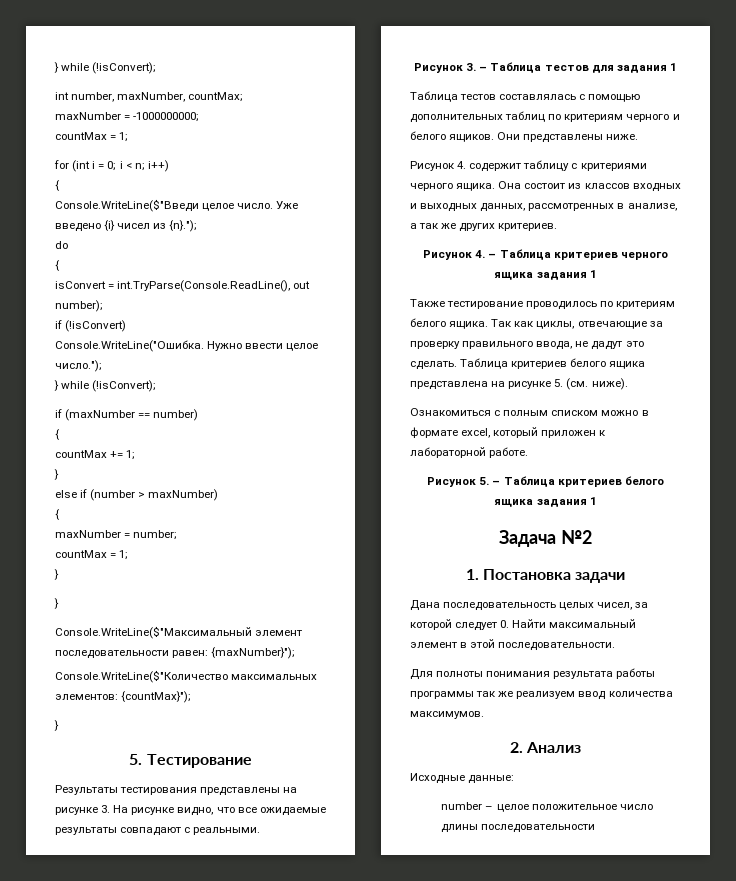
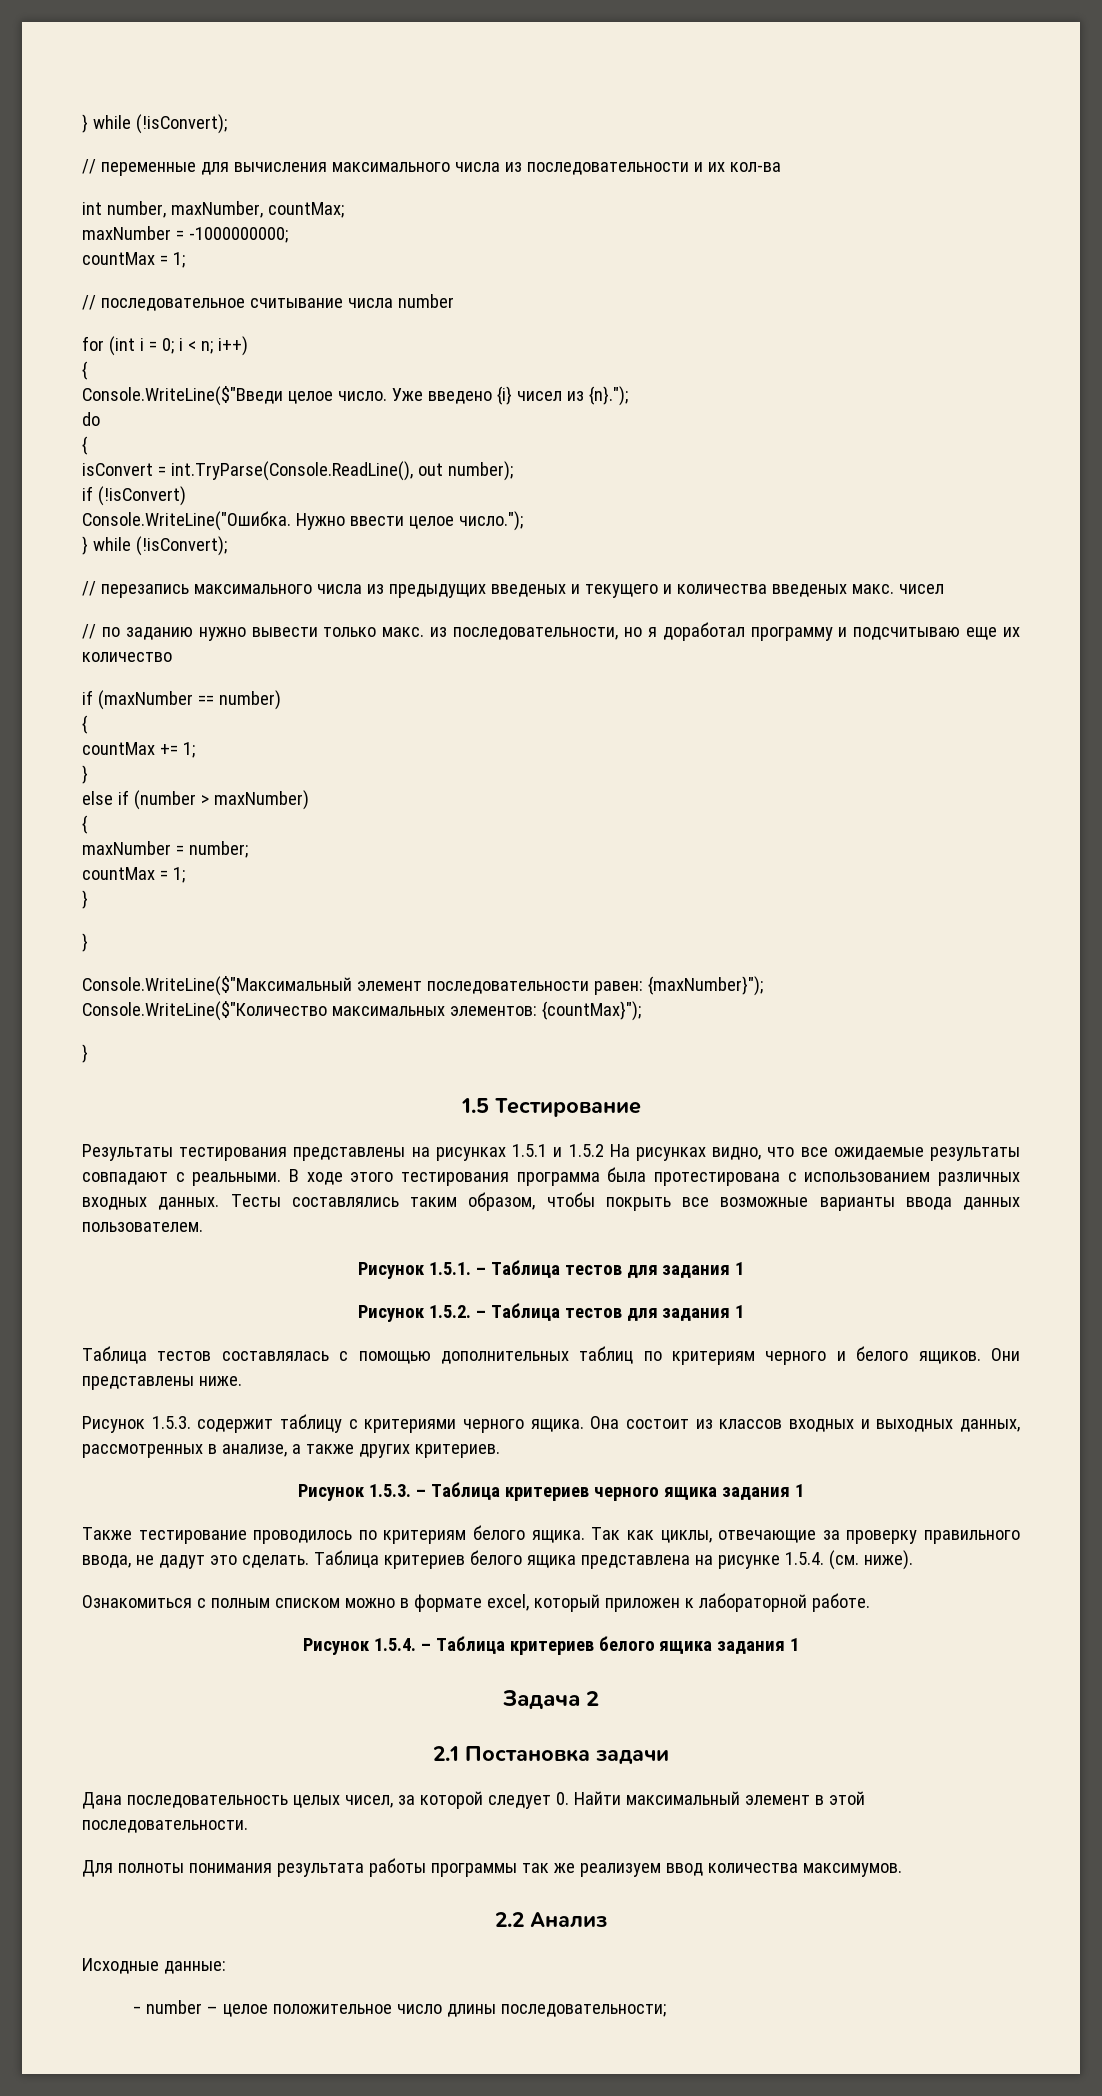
[54,62,157,74] } while (!isConvert); -> [82,114,227,134] [82,159,781,176] } while (!isConvert); // // переменные для вычисления максимального числа из последовательности и их кол-ва
(129, 137) none -> [82,294,454,311] // // последовательное считывание числа number
(157, 386) none -> [82,581,944,598] [82,622,1020,641] [82,652,172,662] // // перезапись максимального числа из предыдущих введеных и текущего и количества введеных макс. чисел // // по заданию нужно вывести только макс. из последовательности, но я доработал программу и подсчитываю еще их количество
[129,754,143,765] 5. -> [460,1098,489,1113] 1.5
[55,805,175,815] рисунке 3. На рисунке -> [435,1144,706,1161] рисунках 1.5.1 и 1.5.2 На рисунках
[414,63,477,73] // Рисунок 3. -> [289,1167,1020,1186] [82,1192,1020,1211] [82,1222,203,1232] [357,1260,745,1279] [357,1305,471,1322] В ходе этого тестирования программа была протестирована с использованием различных входных данных. Тесты составлялись таким образом, чтобы покрыть все возможные варианты ввода данных пользователем. // Рисунок 1.5.1. – Таблица тестов для задания 1 // Рисунок 1.5.2.
[457,161,467,169] 4. -> [151,1416,191,1429] 1.5.3.
[419,223,457,229] так же -> [305,1444,354,1454] также
[475,250,486,258] 4. -> [369,1484,412,1497] 1.5.3.
[554,379,564,387] 5. -> [784,1552,824,1565] 1.5.4.
[479,477,490,485] 5. -> [373,1638,416,1651] 1.5.4.
[560,530,592,544] [465,569,479,580] №2 // 1. -> [586,1691,600,1706] [433,1746,459,1761] 2 // 2.1
[509,742,523,753] 2. -> [495,1912,524,1927] 2.2
(515, 779) none -> [132,2006,141,2014] ‒
[481,824,596,833] последовательности -> [500,2004,666,2017] последовательности;

